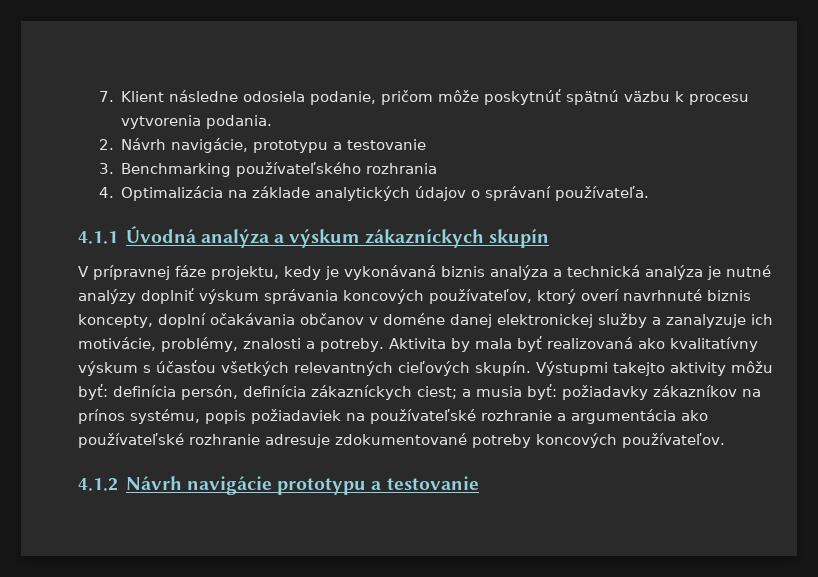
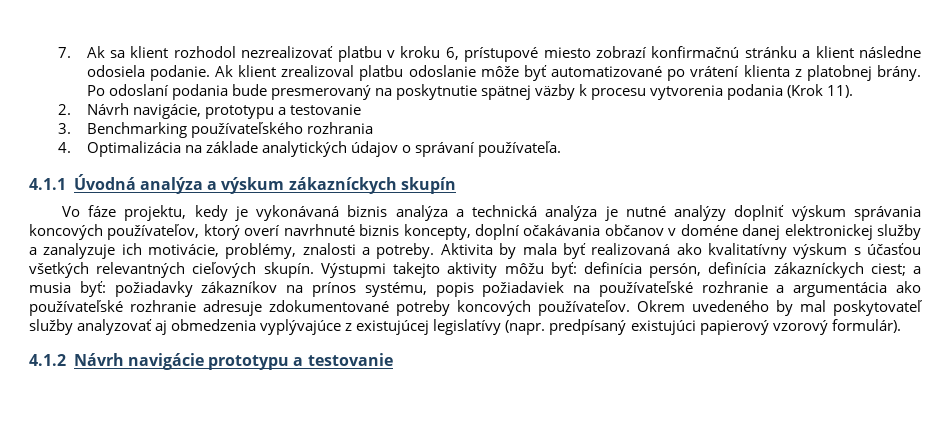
[121,89,750,105] [121,115,273,129] Klient následne odosiela podanie, pričom môže poskytnúť spätnú väzbu k procesu vytvorenia podania. -> [86,46,922,62] [86,65,922,81] [86,84,854,100] Ak sa klient rozhodol nezrealizovať platbu v kroku 6, prístupové miesto zobrazí konfirmačnú stránku a klient následne odosiela podanie. Ak klient zrealizoval platbu odoslanie môže byť automatizované po vrátení klienta z platobnej brány. Po odoslaní podania bude presmerovaný na poskytnutie spätnej väzby k procesu vytvorenia podania (Krok 11).
[78,265,170,280] V prípravnej -> [61,206,80,217] Vo
(725, 440) none -> [637,300,922,316] [29,319,901,335] Okrem uvedeného by mal poskytovateľ služby analyzovať aj obmedzenia vyplývajúce z existujúcej legislatívy (napr. predpísaný existujúci papierový vzorový formulár).

